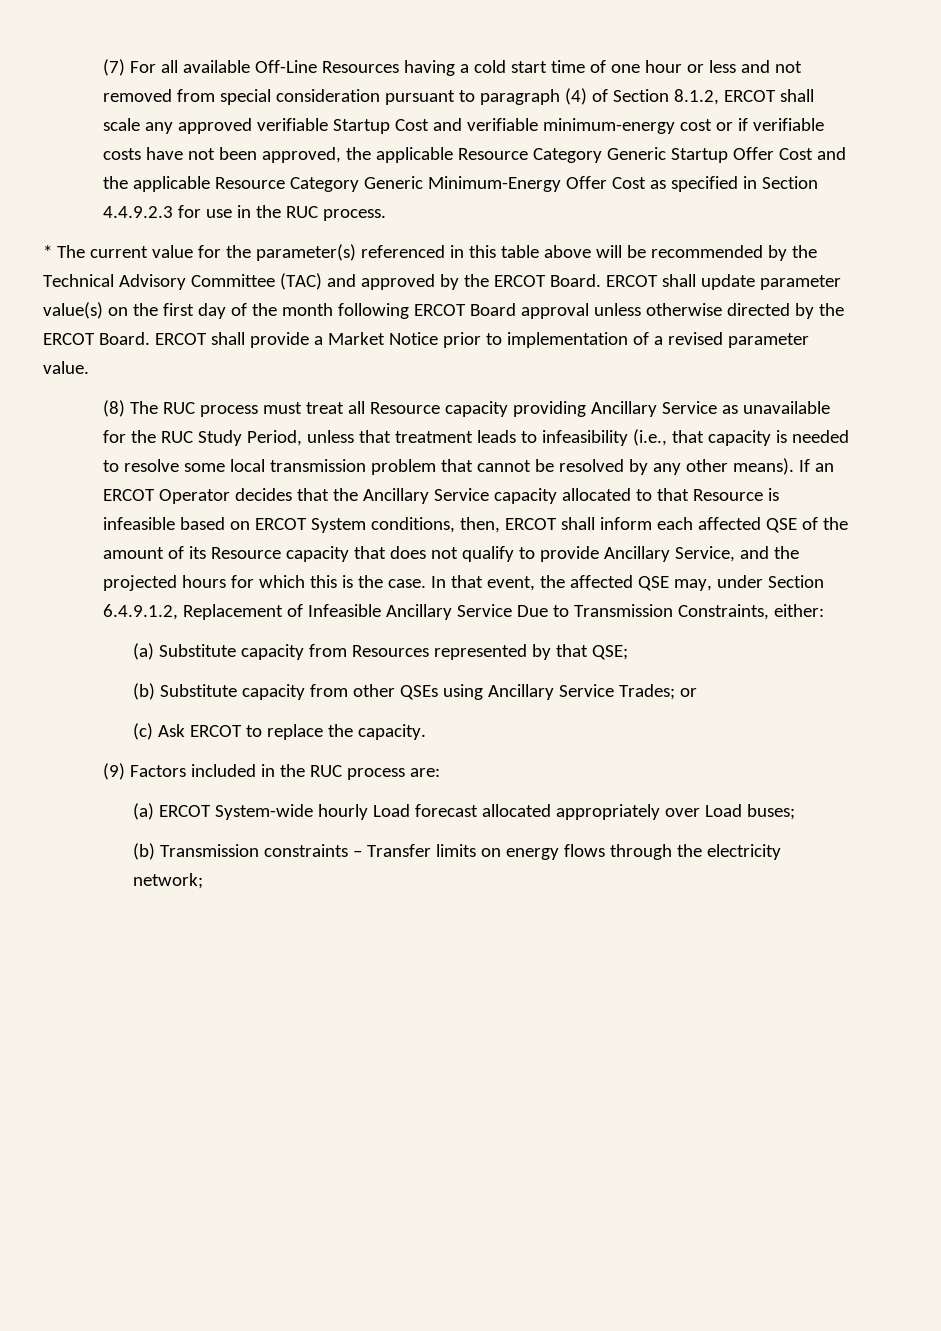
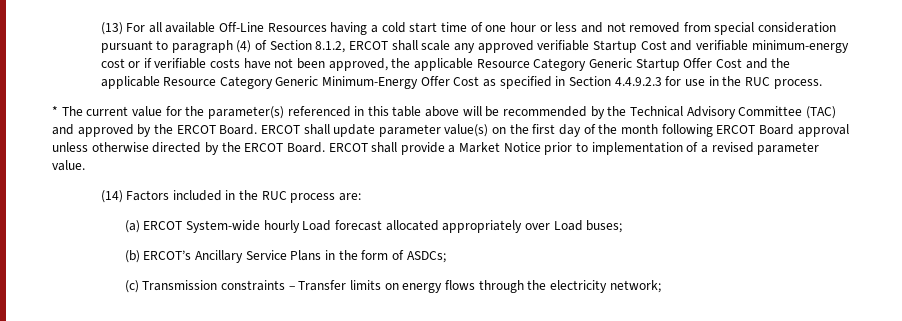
[103,59,126,76] (7) -> [100,22,123,35] (13)
[103,400,831,417] [103,429,850,446] [103,458,835,475] [103,488,780,504] [103,517,849,533] [103,546,800,562] [103,575,825,591] [103,604,825,620] [133,643,629,660] [133,683,698,700] [133,723,427,740] [103,763,126,780] (8) The RUC process must treat all Resource capacity providing Ancillary Service as unavailable for the RUC Study Period, unless that treatment leads to infeasibility (i.e., that capacity is needed to resolve some local transmission problem that cannot be resolved by any other means). If an ERCOT Operator decides that the Ancillary Service capacity allocated to that Resource is infeasible based on ERCOT System conditions, then, ERCOT shall inform each affected QSE of the amount of its Resource capacity that does not qualify to provide Ancillary Service, and the projected hours for which this is the case. In that event, the affected QSE may, under Section 6.4.9.1.2, Replacement of Infeasible Ancillary Service Due to Transmission Constraints, either: // (a) Substitute capacity from Resources represented by that QSE; // (b) Substitute capacity from other QSEs using Ancillary Service Trades; or // (c) Ask ERCOT to replace the capacity. // (9) -> [100,190,123,203] (14)
(156, 851) none -> [143,250,446,263] [124,280,139,293] ERCOT’s Ancillary Service Plans in the form of ASDCs; // (c)

